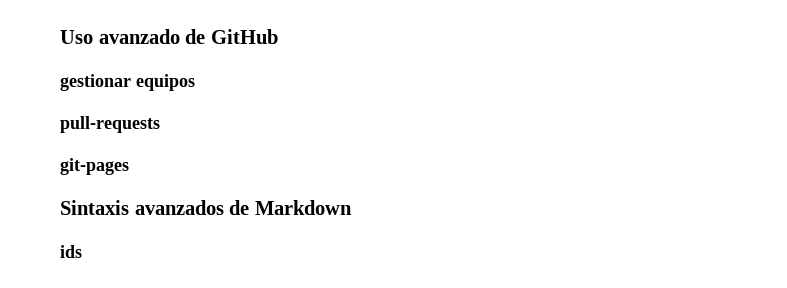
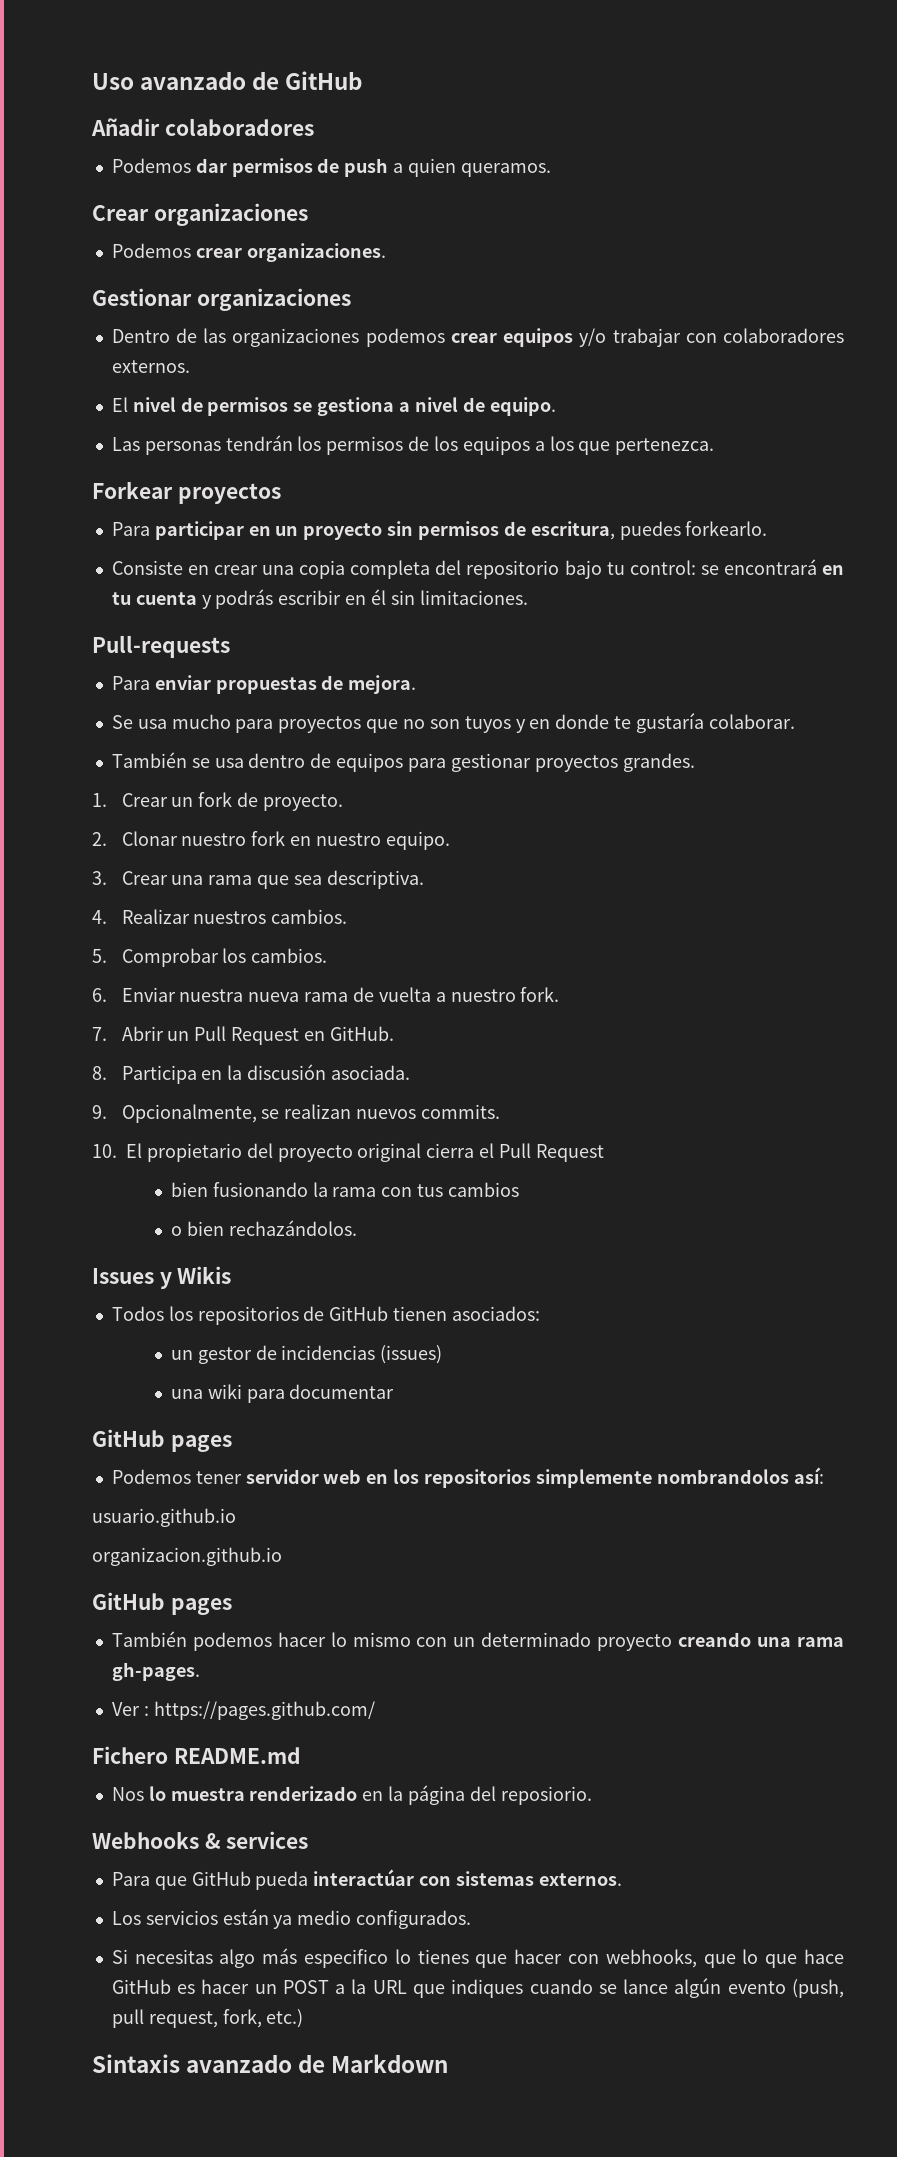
[60,74,195,91] [60,116,160,133] [60,158,129,175] gestionar equipos // pull-requests // git-pages -> [91,118,314,136] [111,158,551,177] [92,203,308,226] [111,243,386,262] [92,288,351,311] [111,328,845,347] [111,360,190,373] [111,397,556,416] [111,435,715,455] [92,482,281,504] [111,521,768,540] [111,559,845,579] [111,589,528,609] [92,635,230,658] [111,675,417,694] [111,713,795,733] [111,752,695,772] [92,792,343,811] [92,831,450,850] [92,870,424,889] [92,909,348,924] [92,948,328,967] [92,987,560,1002] [92,1026,394,1045] [92,1064,410,1084] [92,1104,500,1123] [92,1143,604,1162] [170,1182,519,1197] [170,1220,357,1236] [92,1266,232,1289] [111,1306,540,1325] [170,1345,443,1364] [170,1384,395,1403] [92,1429,232,1452] [111,1467,824,1488] [92,1508,236,1527] [92,1547,282,1566] [92,1592,232,1615] [111,1631,844,1651] [111,1662,200,1681] [111,1701,375,1720] [92,1746,301,1764] [111,1785,592,1805] [92,1831,309,1849] [111,1869,622,1890] [111,1909,472,1929] [111,1948,844,1968] [111,1978,844,1998] [111,2009,304,2028] Añadir colaboradores // Podemos dar permisos de push a quien queramos. // Crear organizaciones // Podemos crear organizaciones. // Gestionar organizaciones // Dentro de las organizaciones podemos crear equipos y/o trabajar con colaboradores externos. // El nivel de permisos se gestiona a nivel de equipo. // Las personas tendrán los permisos de los equipos a los que pertenezca. // Forkear proyectos // Para participar en un proyecto sin permisos de escritura, puedes forkearlo. // Consiste en crear una copia completa del repositorio bajo tu control: se encontrará en tu cuenta y podrás escribir en él sin limitaciones. // Pull-requests // Para enviar propuestas de mejora. // Se usa mucho para proyectos que no son tuyos y en donde te gustaría colaborar. // También se usa dentro de equipos para gestionar proyectos grandes. // 1. Crear un fork de proyecto. // 2. Clonar nuestro fork en nuestro equipo. // 3. Crear una rama que sea descriptiva. // 4. Realizar nuestros cambios. // 5. Comprobar los cambios. // 6. Enviar nuestra nueva rama de vuelta a nuestro fork. // 7. Abrir un Pull Request en GitHub. // 8. Participa en la discusión asociada. // 9. Opcionalmente, se realizan nuevos commits. // 10. El propietario del proyecto original cierra el Pull Request // bien fusionando la rama con tus cambios // o bien rechazándolos. // Issues y Wikis // Todos los repositorios de GitHub tienen asociados: // un gestor de incidencias (issues) // una wiki para documentar // GitHub pages // Podemos tener servidor web en los repositorios simplemente nombrandolos así: // usuario.github.io // organizacion.github.io // GitHub pages // También podemos hacer lo mismo con un determinado proyecto creando una rama gh-pages. // Ver : https://pages.github.com/ // Fichero README.md // Nos lo muestra renderizado en la página del reposiorio. // Webhooks & services // Para que GitHub pueda interactúar con sistemas externos. // Los servicios están ya medio configurados. // Si necesitas algo más especifico lo tienes que hacer con webhooks, que lo que hace GitHub es hacer un POST a la URL que indiques cuando se lance algún evento (push, pull request, fork, etc.)
[134,200,224,215] avanzados -> [186,2054,293,2073] avanzado
[60,245,82,258] // ids -> (449, 2063) none

